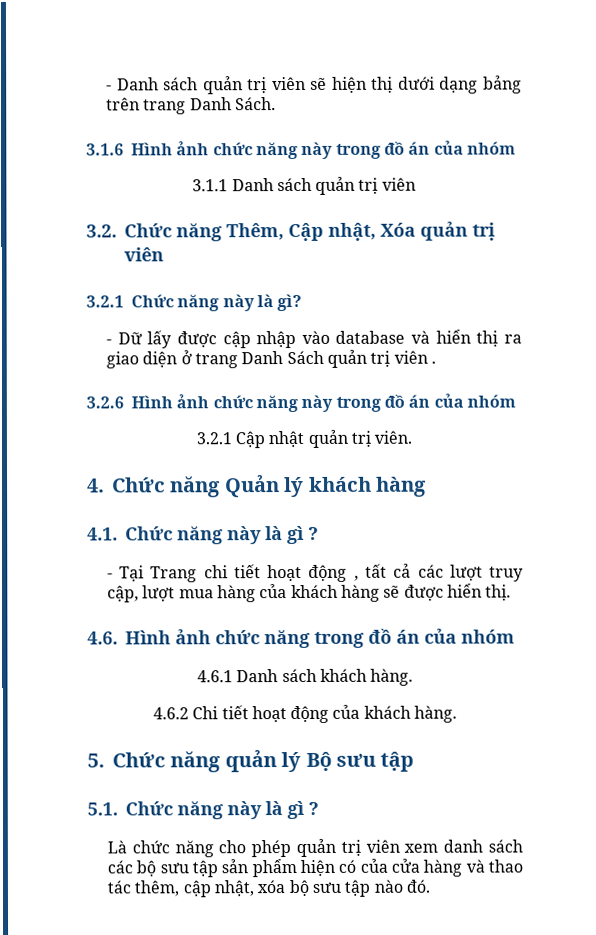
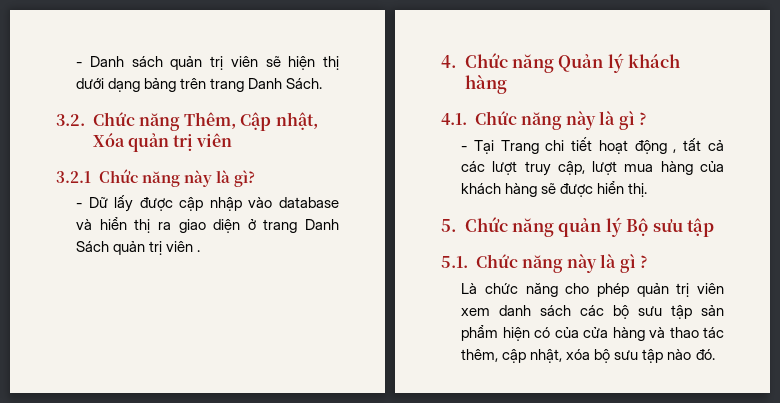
[86,140,516,160] [192,176,416,195] // 3.1.6 Hình ảnh chức năng này trong đồ án của nhóm // 3.1.1 Danh sách quản trị viên -> (323, 83) none
[86,393,516,413] [195,429,413,449] // 3.2.6 Hình ảnh chức năng này trong đồ án của nhóm // 3.2.1 Cập nhật quản trị viên. -> (201, 251) none
[87,628,515,649] [196,668,414,686] [152,704,458,724] // 4.6. Hình ảnh chức năng trong đồ án của nhóm // 4.6.1 Danh sách khách hàng. // 4.6.2 Chi tiết hoạt động của khách hàng. -> (648, 190) none

